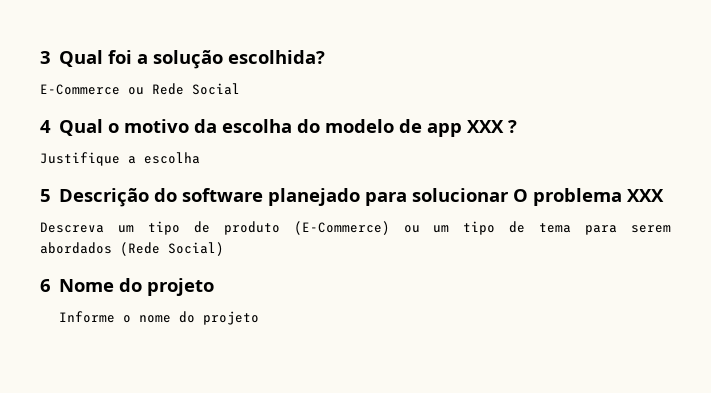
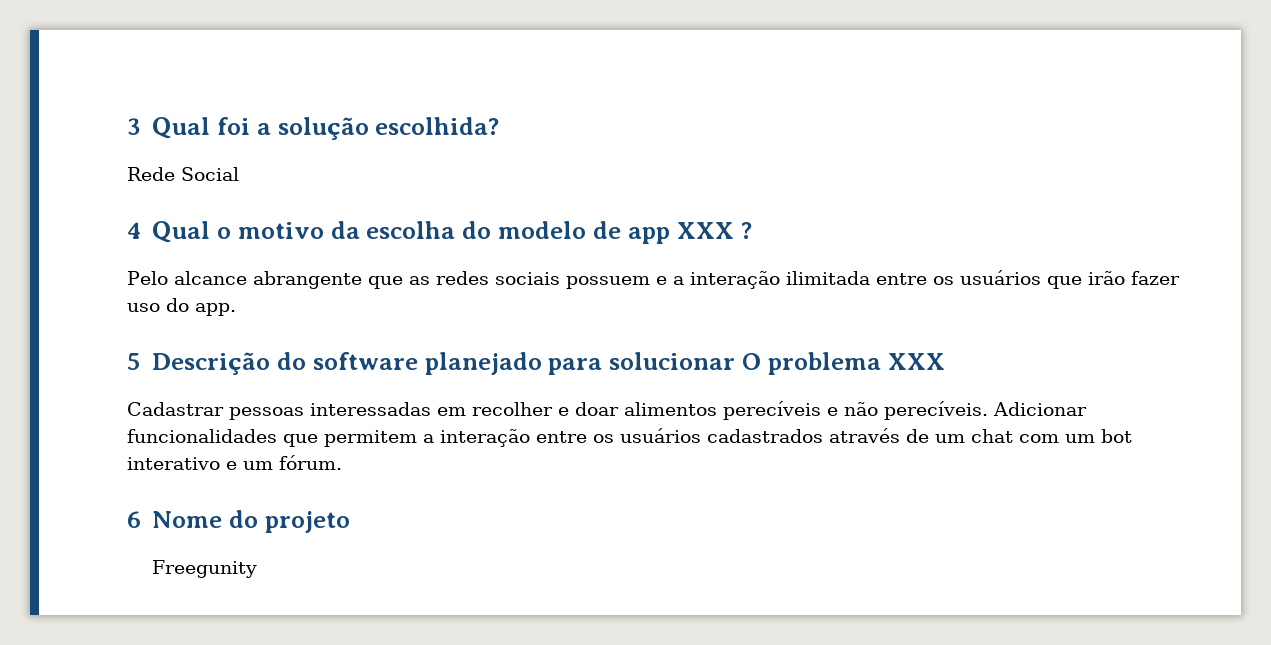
[40,84,144,95] E-Commerce ou -> (500, 126) none
[40,152,200,166] Justifique a escolha -> [127,270,1180,289] [127,298,236,316] Pelo alcance abrangente que as redes sociais possuem e a interação ilimitada entre os usuários que irão fazer uso do app.
[40,221,671,235] [40,242,224,256] Descreva um tipo de produto (E-Commerce) ou um tipo de tema para serem abordados (Rede Social) -> [127,401,1087,420] [127,428,1132,447] [127,455,342,470] Cadastrar pessoas interessadas em recolher e doar alimentos perecíveis e não perecíveis. Adicionar funcionalidades que permitem a interação entre os usuários cadastrados através de um chat com um bot interativo e um fórum.
[58,311,259,325] Informe o nome do projeto -> [151,560,257,578] Freegunity

